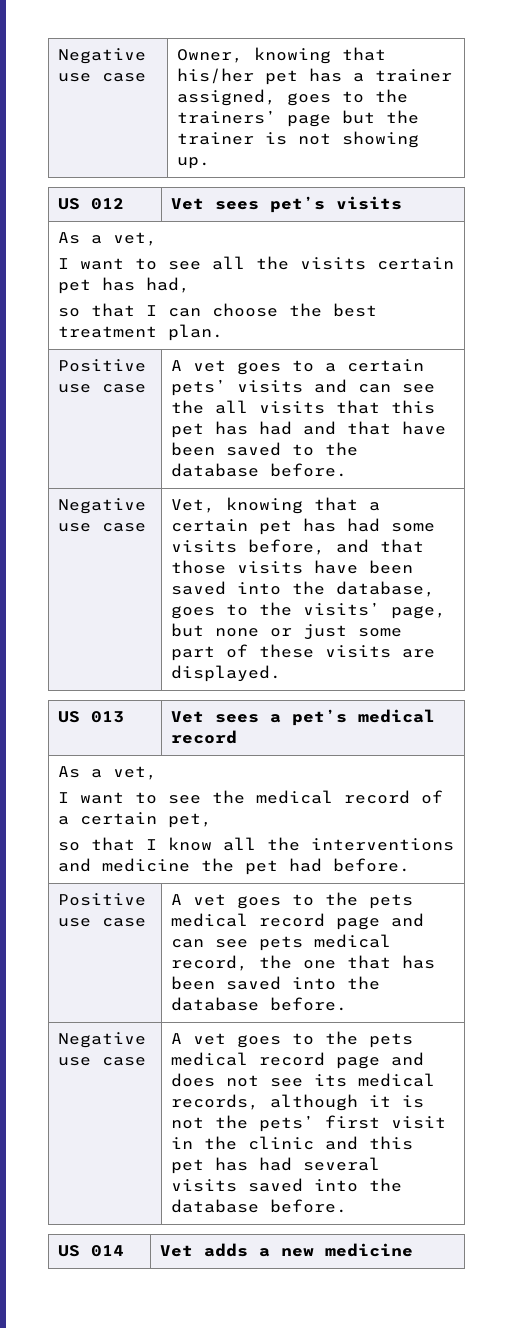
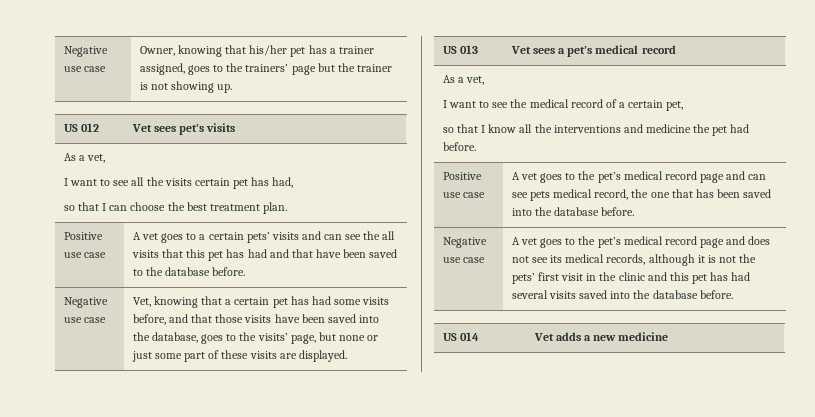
[369,894,414,909] pets -> [597,172,621,183] pet’s
[369,1033,414,1048] pets -> [597,237,621,248] pet’s

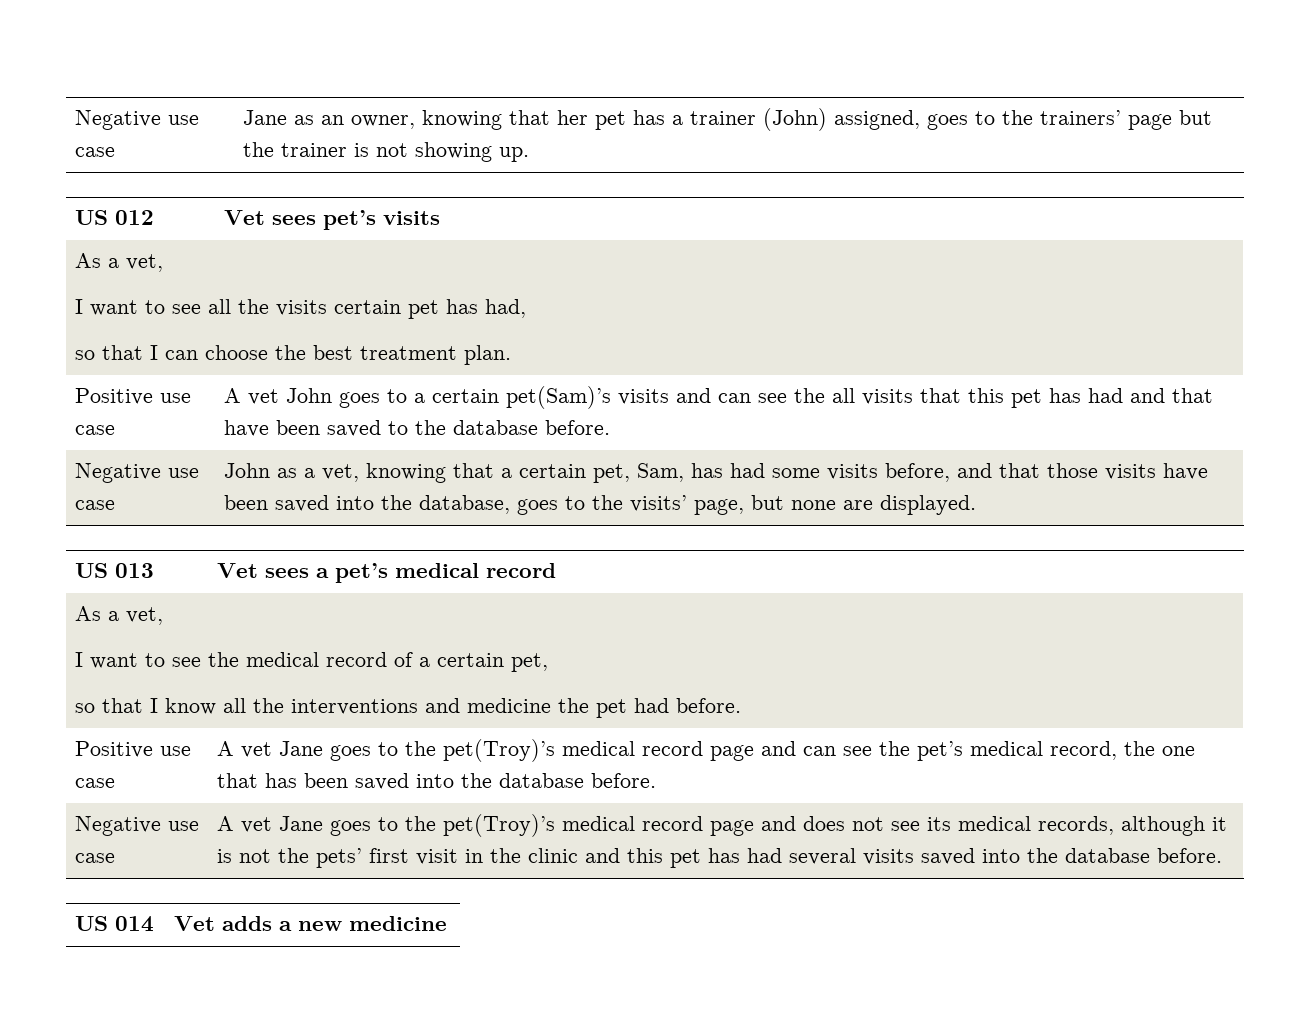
[64,46,109,57] [64,66,107,72] [140,45,288,57] Negative use case | Owner, knowing that his/her -> [75,110,200,130] [75,147,116,157] [243,110,589,130] Negative use case | Jane as an owner, knowing that her
(374, 50) none -> [763,108,828,131] (John)
(159, 236) none -> [286,388,333,403] John
[246,232,270,243] pets’ -> [506,386,612,409] pet(Sam)’s
[133,297,152,307] Vet, -> [224,463,360,482] John as a vet,
[272,298,288,308] pet -> [593,463,685,483] pet, Sam,
[366,335,378,341] [132,350,277,362] or just some part of these visits -> (837, 505) none
[540,171,621,183] goes to the pet’s -> [279,739,556,762] Jane goes to the pet(Troy)’s
[530,191,551,201] pets -> [879,741,964,761] the pet’s
[540,236,621,248] goes to the pet’s -> [279,814,556,837] Jane goes to the pet(Troy)’s

